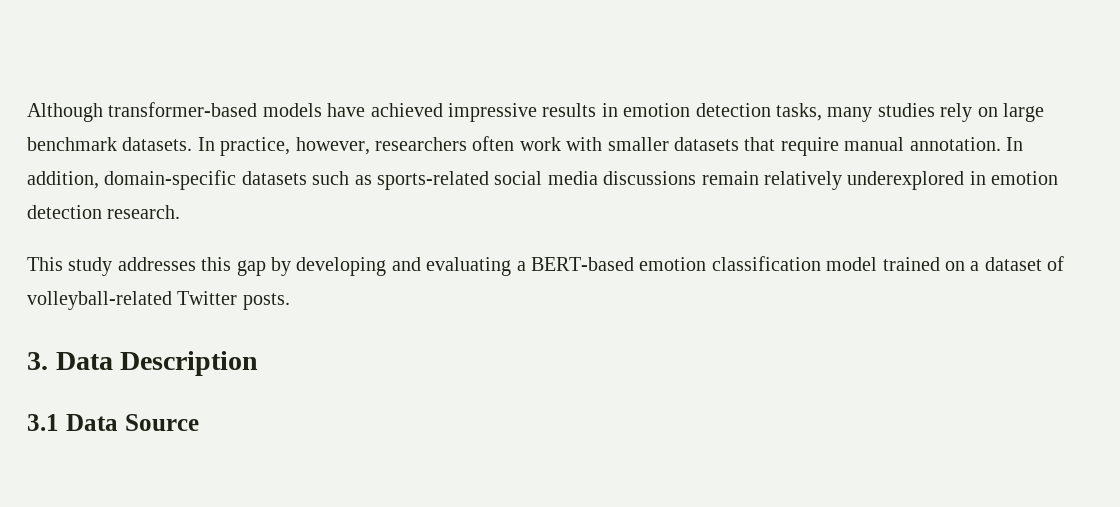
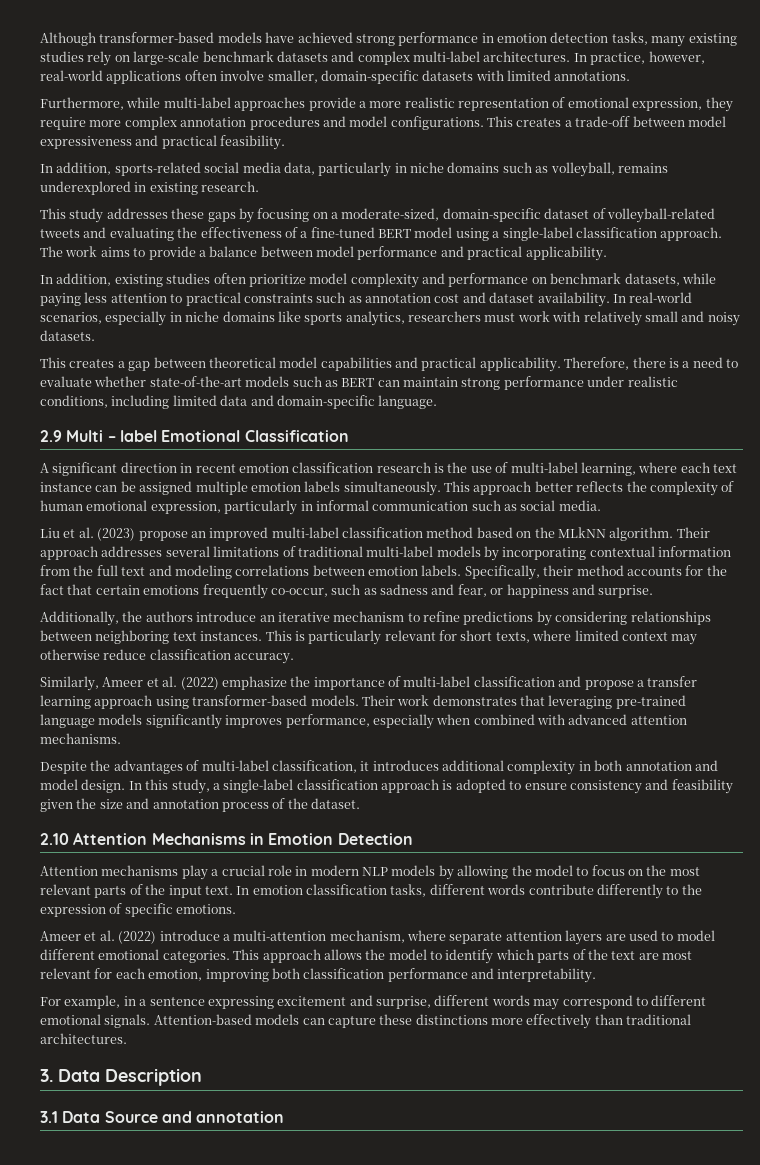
[447,103,597,122] impressive results -> [355,32,479,46] strong performance
(873, 114) none -> [688,33,737,46] existing
[1002,103,1044,122] [27,136,1023,156] [27,170,1059,190] [27,205,181,219] [27,256,1065,276] [27,291,290,310] large benchmark datasets. In practice, however, researchers often work with smaller datasets that require manual annotation. In addition, domain-specific datasets such as sports-related social media discussions remain relatively underexplored in emotion detection research. // This study addresses this gap by developing and evaluating a BERT-based emotion classification model trained on a dataset of volleyball-related Twitter posts. -> [133,51,705,65] [40,70,631,84] [40,97,733,112] [40,116,726,130] [40,135,286,150] [40,162,668,177] [40,181,260,195] [40,208,715,223] [40,227,723,241] [40,246,607,261] [40,273,716,288] [40,292,693,307] [40,311,740,326] [40,330,95,341] [40,357,738,372] [40,376,678,390] [40,395,438,409] [40,430,349,442] [40,462,737,476] [40,481,735,496] [40,500,601,515] [40,527,710,541] [40,546,732,561] [40,565,727,580] [40,584,654,599] [40,611,711,626] [40,630,698,645] [40,649,295,664] [40,676,698,691] [40,695,686,709] [40,714,687,729] [40,733,121,744] [40,760,718,775] [40,779,733,794] [40,798,360,812] [40,832,413,845] [40,865,700,880] [40,884,702,899] [40,903,237,917] [40,930,715,945] [40,949,692,964] [40,968,597,983] [40,995,707,1010] [40,1014,692,1029] [40,1033,127,1044] large-scale benchmark datasets and complex multi-label architectures. In practice, however, real-world applications often involve smaller, domain-specific datasets with limited annotations. // Furthermore, while multi-label approaches provide a more realistic representation of emotional expression, they require more complex annotation procedures and model configurations. This creates a trade-off between model expressiveness and practical feasibility. // In addition, sports-related social media data, particularly in niche domains such as volleyball, remains underexplored in existing research. // This study addresses these gaps by focusing on a moderate-sized, domain-specific dataset of volleyball-related tweets and evaluating the effectiveness of a fine-tuned BERT model using a single-label classification approach. The work aims to provide a balance between model performance and practical applicability. // In addition, existing studies often prioritize model complexity and performance on benchmark datasets, while paying less attention to practical constraints such as annotation cost and dataset availability. In real-world scenarios, especially in niche domains like sports analytics, researchers must work with relatively small and noisy datasets. // This creates a gap between theoretical model capabilities and practical applicability. Therefore, there is a need to evaluate whether state-of-the-art models such as BERT can maintain strong performance under realistic conditions, including limited data and domain-specific language. // 2.9 Multi – label Emotional Classification // A significant direction in recent emotion classification research is the use of multi-label learning, where each text instance can be assigned multiple emotion labels simultaneously. This approach better reflects the complexity of human emotional expression, particularly in informal communication such as social media. // Liu et al. (2023) propose an improved multi-label classification method based on the MLkNN algorithm. Their approach addresses several limitations of traditional multi-label models by incorporating contextual information from the full text and modeling correlations between emotion labels. Specifically, their method accounts for the fact that certain emotions frequently co-occur, such as sadness and fear, or happiness and surprise. // Additionally, the authors introduce an iterative mechanism to refine predictions by considering relationships between neighboring text instances. This is particularly relevant for short texts, where limited context may otherwise reduce classification accuracy. // Similarly, Ameer et al. (2022) emphasize the importance of multi-label classification and propose a transfer learning approach using transformer-based models. Their work demonstrates that leveraging pre-trained language models significantly improves performance, especially when combined with advanced attention mechanisms. // Despite the advantages of multi-label classification, it introduces additional complexity in both annotation and model design. In this study, a single-label classification approach is adopted to ensure consistency and feasibility given the size and annotation process of the dataset. // 2.10 Attention Mechanisms in Emotion Detection // Attention mechanisms play a crucial role in modern NLP models by allowing the model to focus on the most relevant parts of the input text. In emotion classification tasks, different words contribute differently to the expression of specific emotions. // Ameer et al. (2022) introduce a multi-attention mechanism, where separate attention layers are used to model different emotional categories. This approach allows the model to identify which parts of the text are most relevant for each emotion, improving both classification performance and interpretability. // For example, in a sentence expressing excitement and surprise, different words may correspond to different emotional signals. Attention-based models can capture these distinctions more effectively than traditional architectures.
(199, 422) none -> [161,1111,285,1123] and annotation

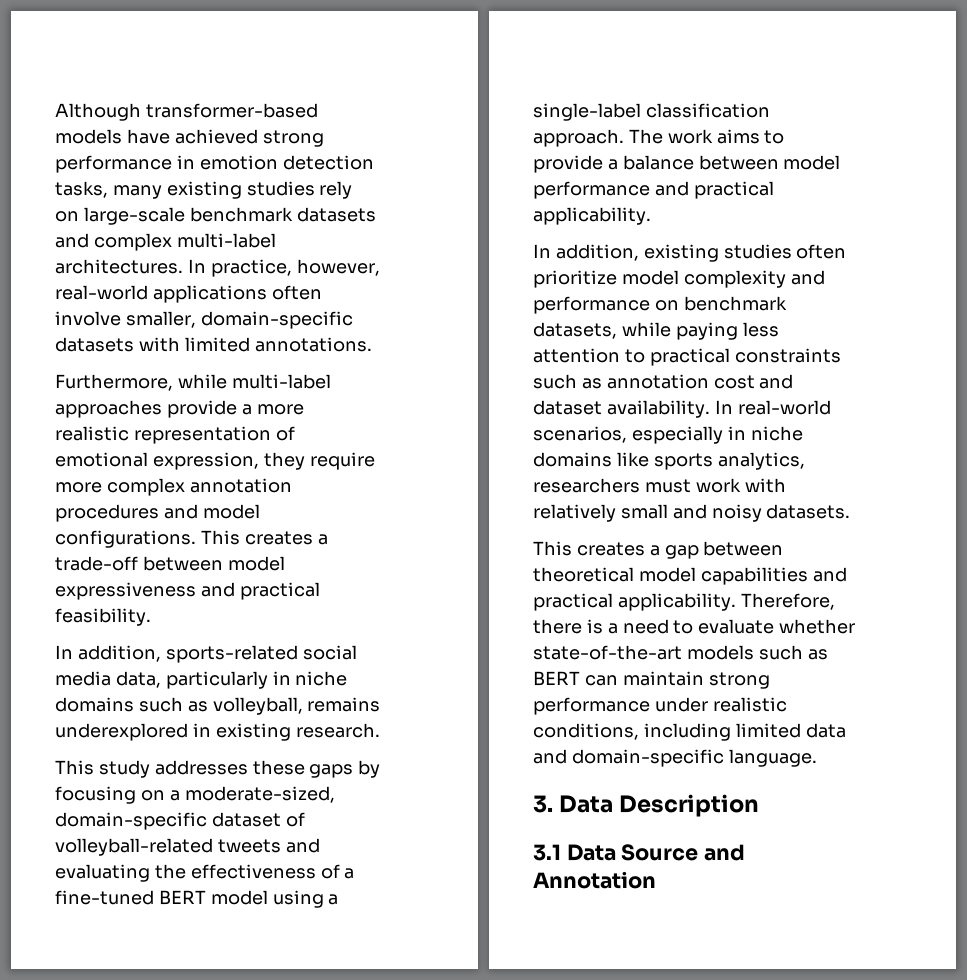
[40,430,349,442] [40,462,737,476] [40,481,735,496] [40,500,601,515] [40,527,710,541] [40,546,732,561] [40,565,727,580] [40,584,654,599] [40,611,711,626] [40,630,698,645] [40,649,295,664] [40,676,698,691] [40,695,686,709] [40,714,687,729] [40,733,121,744] [40,760,718,775] [40,779,733,794] [40,798,360,812] [40,832,413,845] [40,865,700,880] [40,884,702,899] [40,903,237,917] [40,930,715,945] [40,949,692,964] [40,968,597,983] [40,995,707,1010] [40,1014,692,1029] [40,1033,127,1044] // 2.9 Multi – label Emotional Classification // A significant direction in recent emotion classification research is the use of multi-label learning, where each text instance can be assigned multiple emotion labels simultaneously. This approach better reflects the complexity of human emotional expression, particularly in informal communication such as social media. // Liu et al. (2023) propose an improved multi-label classification method based on the MLkNN algorithm. Their approach addresses several limitations of traditional multi-label models by incorporating contextual information from the full text and modeling correlations between emotion labels. Specifically, their method accounts for the fact that certain emotions frequently co-occur, such as sadness and fear, or happiness and surprise. // Additionally, the authors introduce an iterative mechanism to refine predictions by considering relationships between neighboring text instances. This is particularly relevant for short texts, where limited context may otherwise reduce classification accuracy. // Similarly, Ameer et al. (2022) emphasize the importance of multi-label classification and propose a transfer learning approach using transformer-based models. Their work demonstrates that leveraging pre-trained language models significantly improves performance, especially when combined with advanced attention mechanisms. // Despite the advantages of multi-label classification, it introduces additional complexity in both annotation and model design. In this study, a single-label classification approach is adopted to ensure consistency and feasibility given the size and annotation process of the dataset. // 2.10 Attention Mechanisms in Emotion Detection // Attention mechanisms play a crucial role in modern NLP models by allowing the model to focus on the most relevant parts of the input text. In emotion classification tasks, different words contribute differently to the expression of specific emotions. // Ameer et al. (2022) introduce a multi-attention mechanism, where separate attention layers are used to model different emotional categories. This approach allows the model to identify which parts of the text are most relevant for each emotion, improving both classification performance and interpretability. // For example, in a sentence expressing excitement and surprise, different words may correspond to different emotional signals. Attention-based models can capture these distinctions more effectively than traditional architectures. -> (817, 758) none
[196,1111,285,1123] annotation -> [533,871,656,889] Annotation

